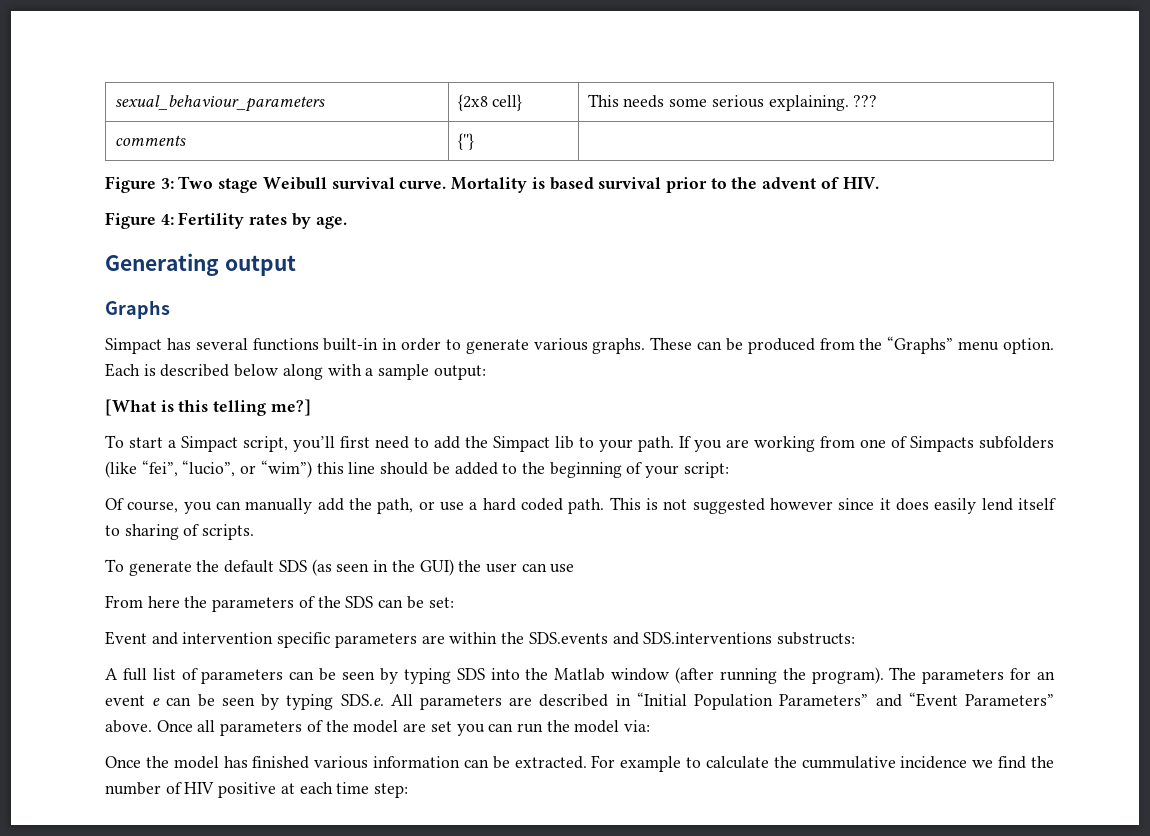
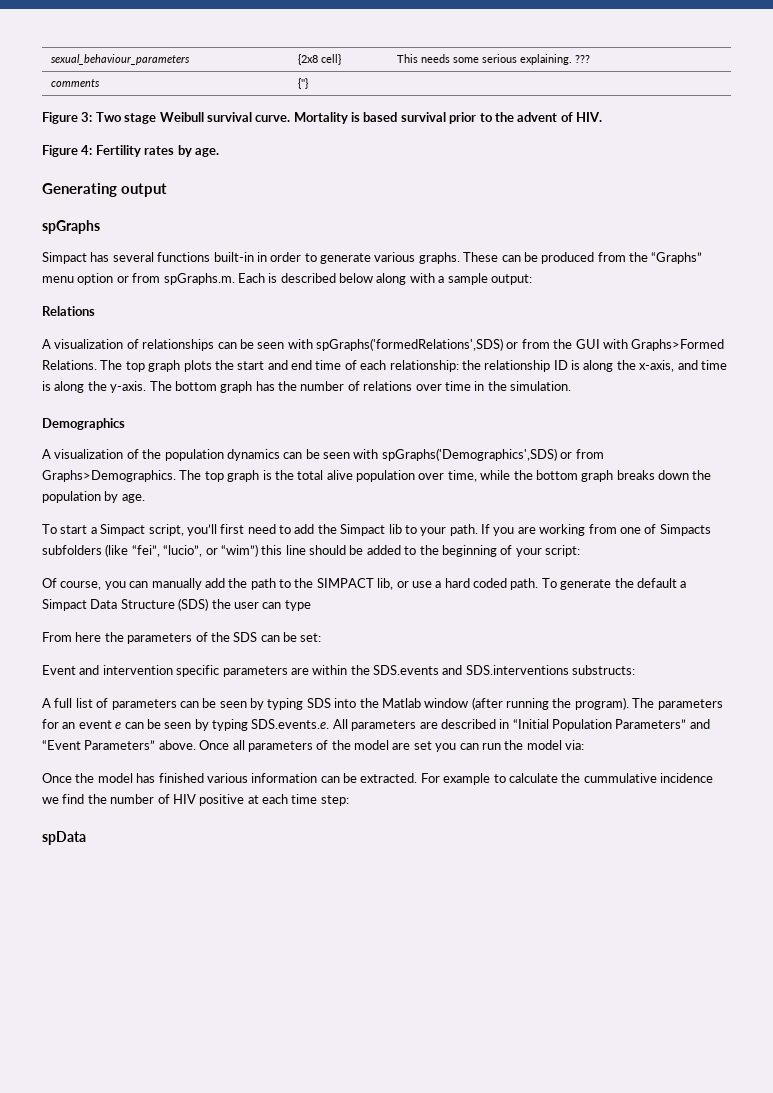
[105,300,170,319] Graphs -> [42,220,100,234] spGraphs
[1003,338,1055,354] option. -> [77,273,235,285] option or from spGraphs.m.
[105,399,311,416] [What is this telling me?] -> [42,306,95,316] [42,338,725,351] [42,360,727,372] [42,381,571,393] [42,418,125,430] [42,448,604,461] [42,470,712,482] [42,491,145,503] Relations // A visualization of relationships can be seen with spGraphs('formedRelations',SDS) or from the GUI with Graphs>Formed Relations. The top graph plots the start and end time of each relationship: the relationship ID is along the x-axis, and time is along the y-axis. The bottom graph has the number of relations over time in the simulation. // Demographics // A visualization of the population dynamics can be seen with spGraphs('Demographics',SDS) or from Graphs>Demographics. The top graph is the total alive population over time, while the bottom graph breaks down the population by age.
[377,498,414,514] path, -> [250,578,394,590] path to the SIMPACT lib,
[609,497,1057,514] [105,524,255,540] [105,559,454,576] This is not suggested however since it does easily lend itself to sharing of scripts. // To generate the default SDS (as seen in the GUI) -> [541,578,687,590] [42,598,209,611] To generate the default a Simpact Data Structure (SDS)
[550,564,575,573] use -> [284,600,311,611] type
[340,694,384,706] SDS.e. -> [251,719,330,729] SDS.events.e.
(409, 790) none -> [42,831,86,845] // spData

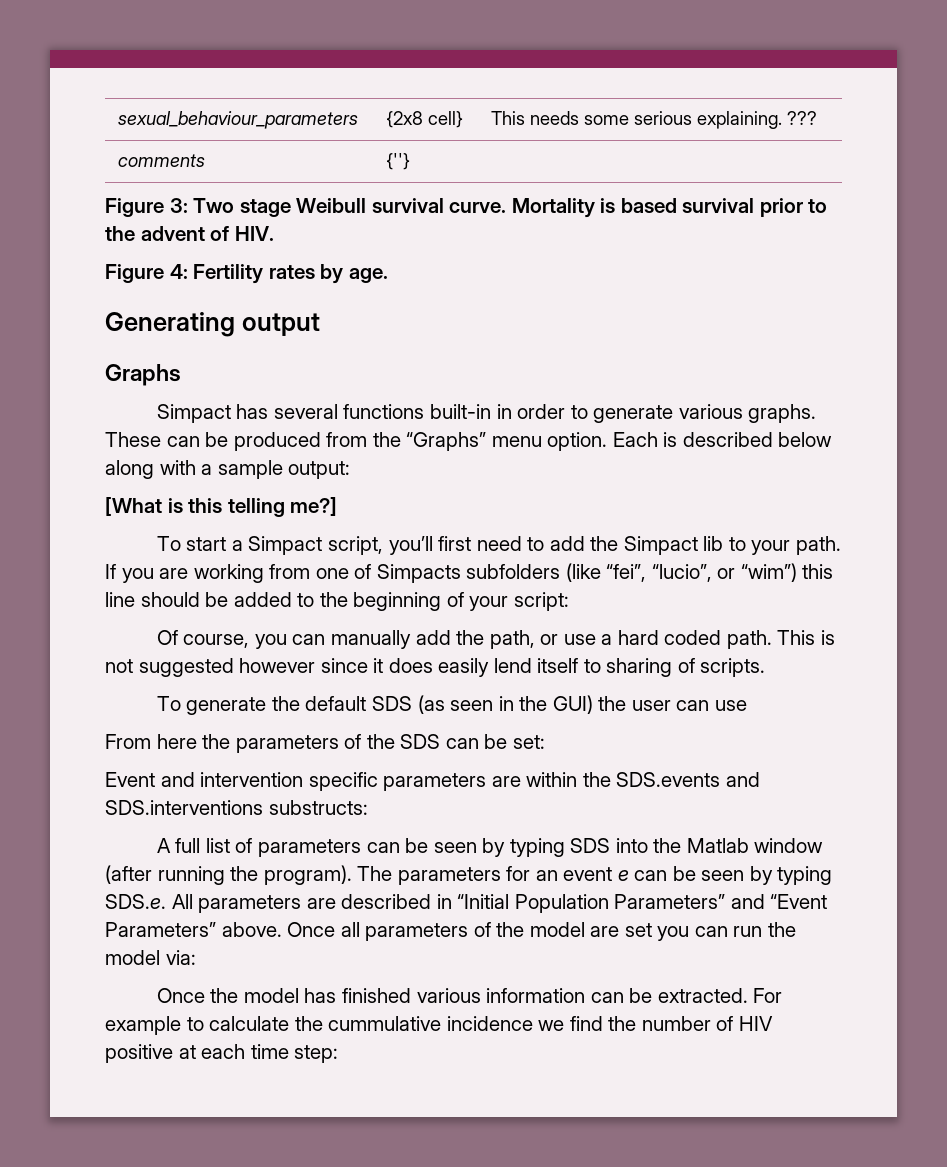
[42,220,100,234] spGraphs -> [105,364,181,386] Graphs
[77,273,235,285] option or from spGraphs.m. -> [547,432,608,451] option.
[42,306,95,316] [42,338,725,351] [42,360,727,372] [42,381,571,393] [42,418,125,430] [42,448,604,461] [42,470,712,482] [42,491,145,503] Relations // A visualization of relationships can be seen with spGraphs('formedRelations',SDS) or from the GUI with Graphs>Formed Relations. The top graph plots the start and end time of each relationship: the relationship ID is along the x-axis, and time is along the y-axis. The bottom graph has the number of relations over time in the simulation. // Demographics // A visualization of the population dynamics can be seen with spGraphs('Demographics',SDS) or from Graphs>Demographics. The top graph is the total alive population over time, while the bottom graph breaks down the population by age. -> [105,497,338,517] [What is this telling me?]
[250,578,394,590] path to the SIMPACT lib, -> [489,630,535,649] path,
[541,578,687,590] [42,598,209,611] To generate the default a Simpact Data Structure (SDS) -> [777,630,835,645] [105,658,766,677] [156,695,593,715] This is not suggested however since it does easily lend itself to sharing of scripts. // To generate the default SDS (as seen in the GUI)
[284,600,311,611] type -> [714,700,747,711] use
[251,719,330,729] SDS.events.e. -> [105,894,166,909] SDS.e.
[42,831,86,845] // spData -> (339, 1054) none

